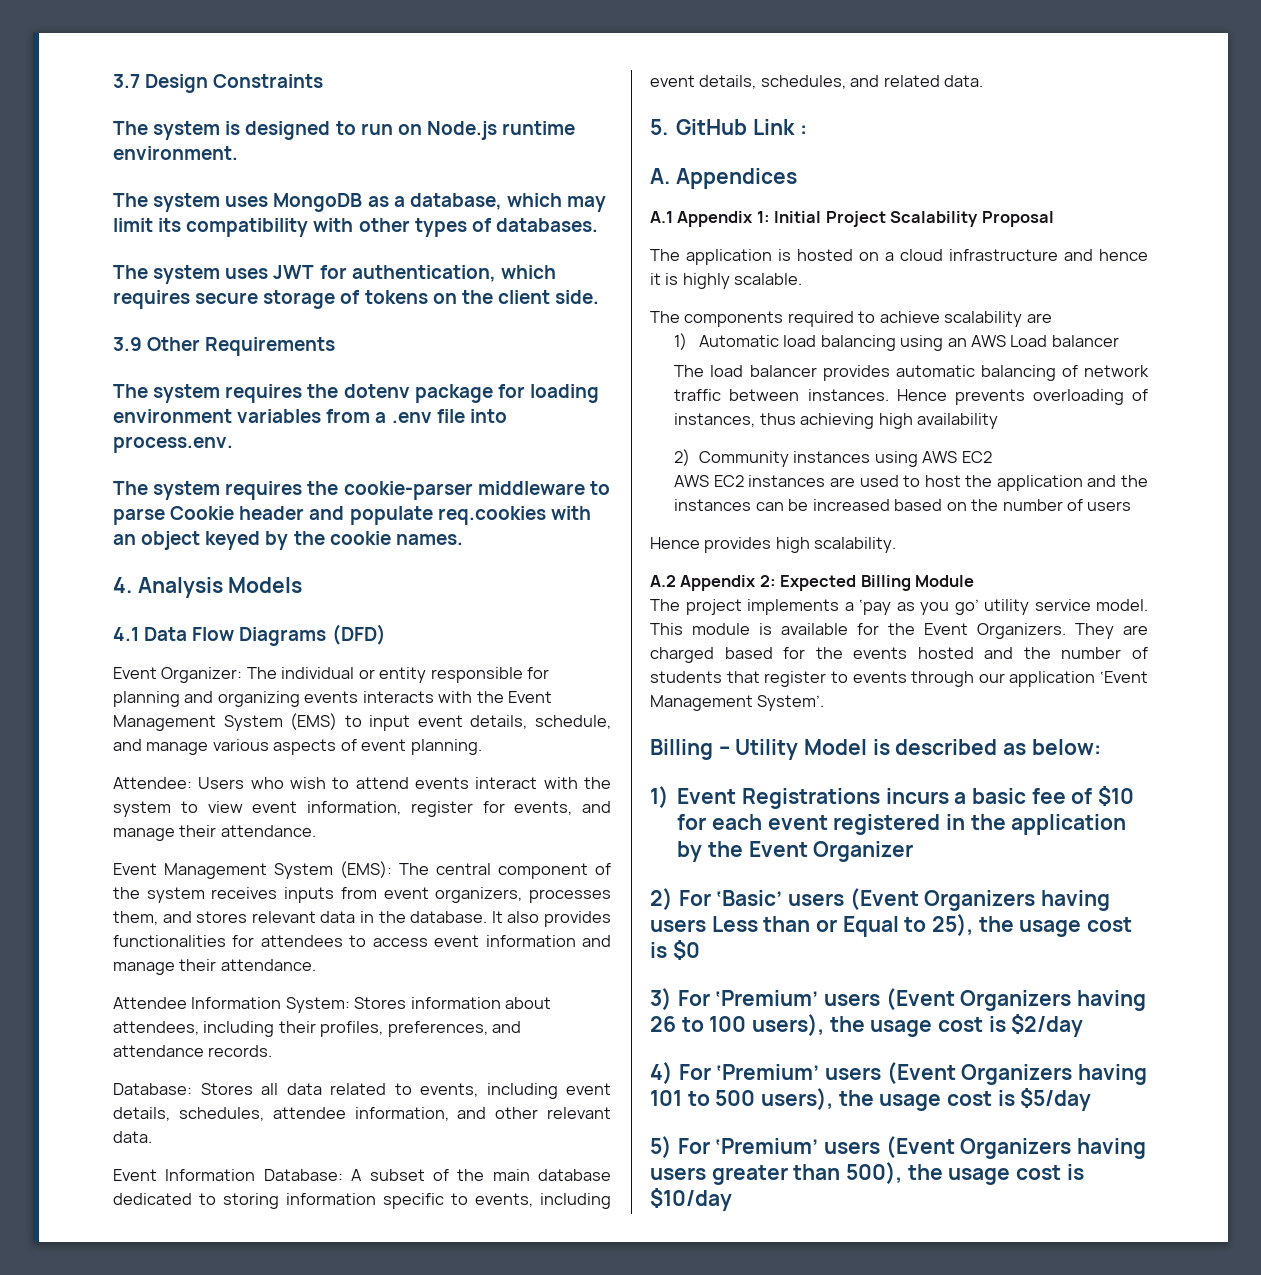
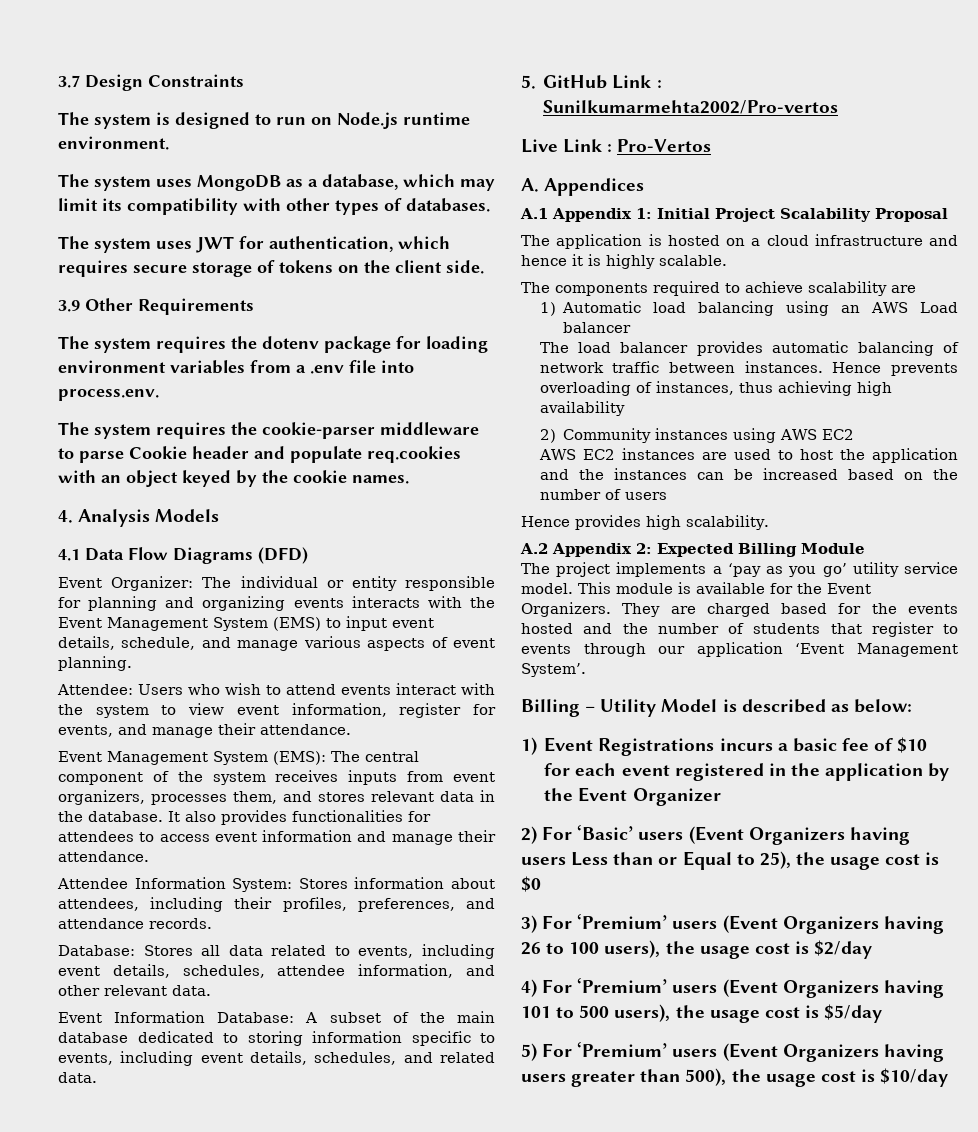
(807, 130) none -> [543,100,839,114] [521,139,712,153] Sunilkumarmehta2002/Pro-vertos // Live Link : Pro-Vertos

